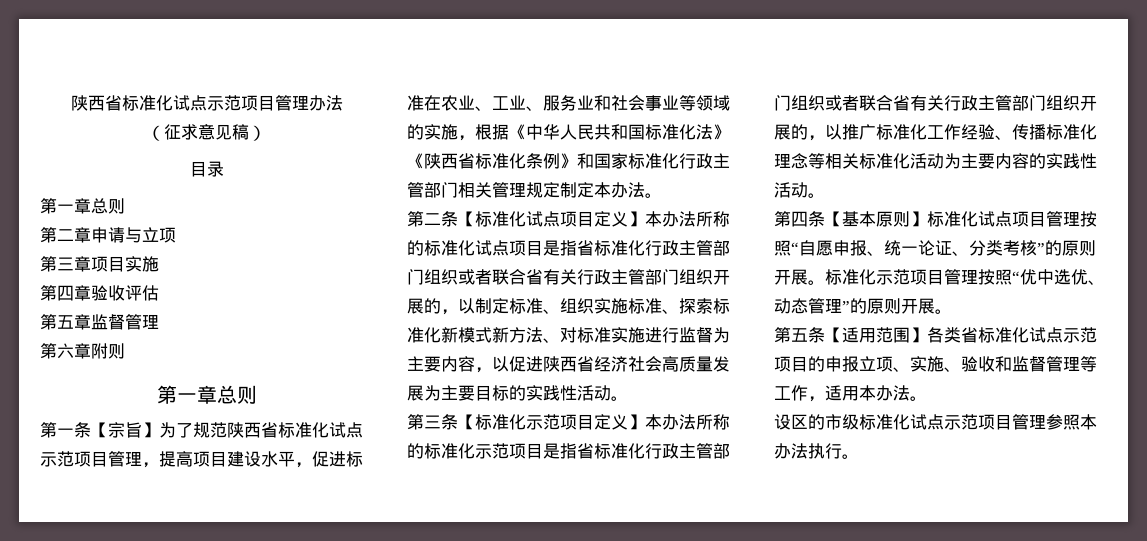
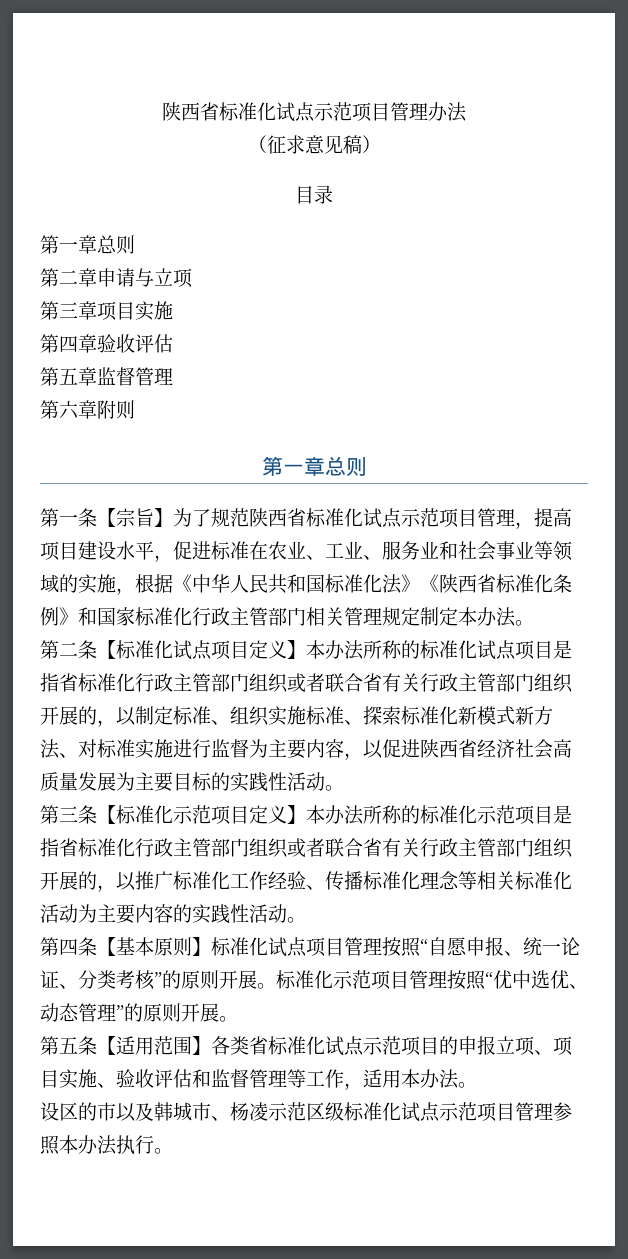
(910, 369) none -> [553,1036,573,1056] [40,1070,59,1088] 项目
(995, 364) none -> [154,1069,192,1088] 评估
(842, 422) none -> [116,1102,325,1122] 以及韩城市、杨凌示范区

